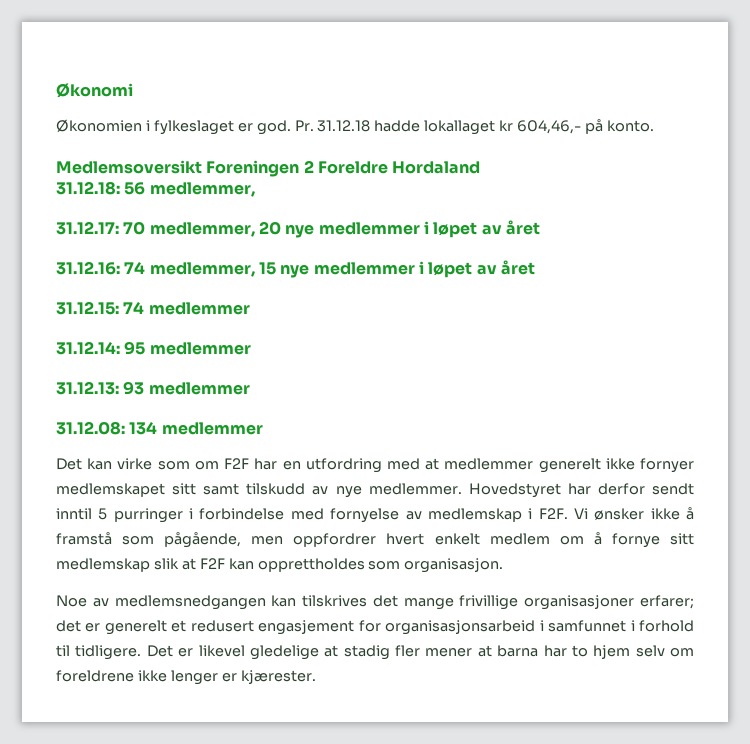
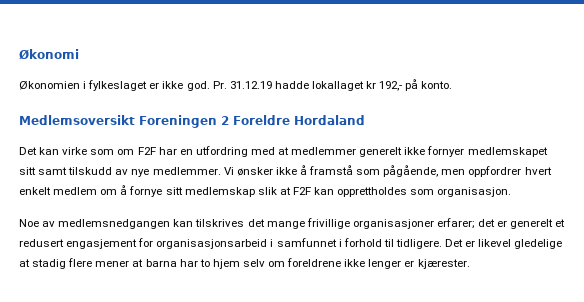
(253, 127) none -> [162,81,184,89] ikke
[317,120,371,132] 31.12.18 -> [229,81,272,89] 31.12.19
[517,120,582,134] 604,46,- -> [379,81,403,91] 192,-
[56,181,255,197] [56,220,540,238] [56,260,535,278] [56,301,250,315] [56,341,251,355] [56,381,250,395] [56,421,263,435] // 31.12.18: 56 medlemmer, // 31.12.17: 70 medlemmer, 20 nye medlemmer i løpet av året // 31.12.16: 74 medlemmer, 15 nye medlemmer i løpet av året // 31.12.15: 74 medlemmer // 31.12.14: 95 medlemmer // 31.12.13: 93 medlemmer // 31.12.08: 134 medlemmer -> (365, 120) none
[468,483,695,498] [56,508,568,523] Hovedstyret har derfor sendt inntil 5 purringer i forbindelse med fornyelse av medlemskap i F2F. -> (221, 171) none
[395,645,420,657] fler -> [68,258,93,267] flere

